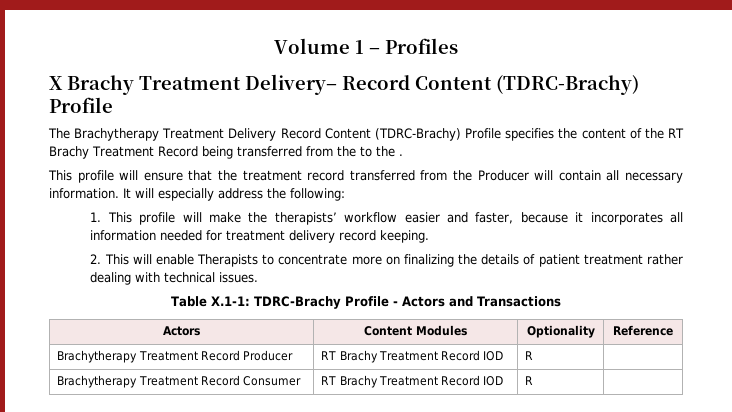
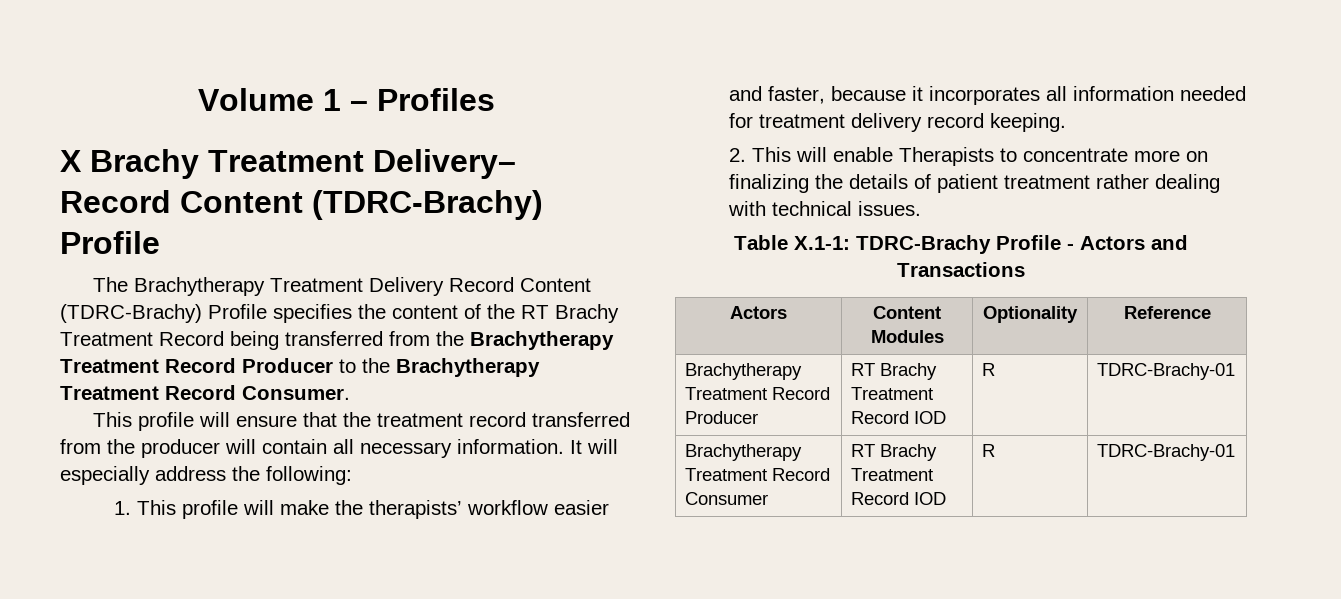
[359,146,403,157] to the . -> [470,331,614,350] [60,358,540,377] [60,385,350,400] Brachytherapy Treatment Record Producer to the Brachytherapy Treatment Record Consumer.
[477,170,529,181] Producer -> [141,439,220,458] producer
(534, 355) none -> [1096,363,1235,380] TDRC-Brachy-01
(534, 380) none -> [1096,444,1235,461] TDRC-Brachy-01

